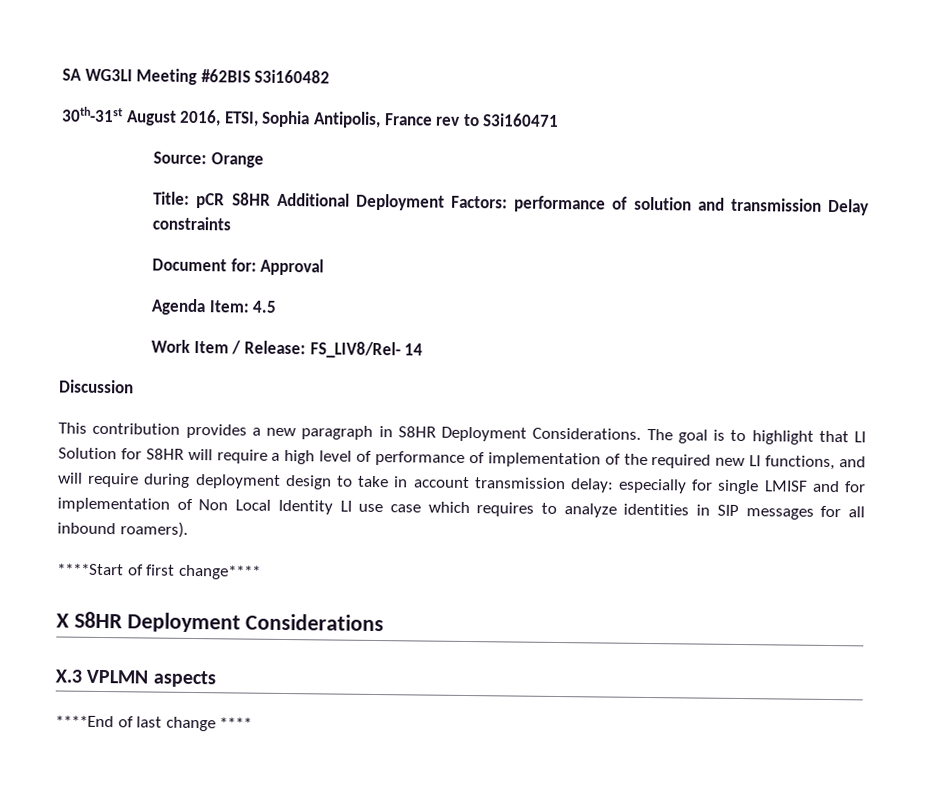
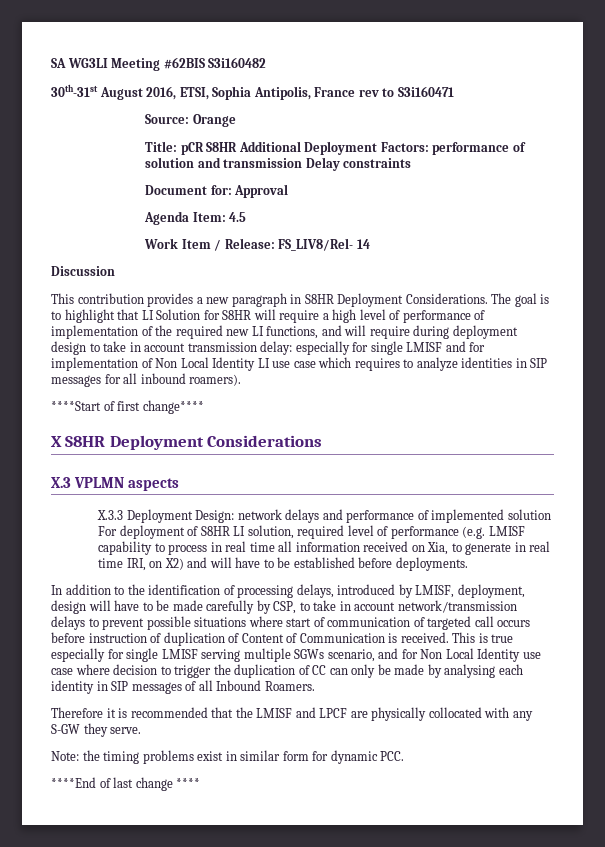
(216, 679) none -> [97,509,551,523] [98,525,525,539] [98,541,551,555] [98,557,468,571] [51,584,525,598] [51,600,517,614] [51,616,531,630] [51,632,514,646] [51,648,541,662] [51,664,523,678] [51,680,315,694] [51,707,533,721] [51,723,142,737] [51,750,405,764] // X.3.3 Deployment Design: network delays and performance of implemented solution For deployment of S8HR LI solution, required level of performance (e.g. LMISF capability to process in real time all information received on Xia, to generate in real time IRI, on X2) and will have to be established before deployments. // In addition to the identification of processing delays, introduced by LMISF, deployment, design will have to be made carefully by CSP, to take in account network/transmission delays to prevent possible situations where start of communication of targeted call occurs before instruction of duplication of Content of Communication is received. This is true especially for single LMISF serving multiple SGWs scenario, and for Non Local Identity use case where decision to trigger the duplication of CC can only be made by analysing each identity in SIP messages of all Inbound Roamers. // Therefore it is recommended that the LMISF and LPCF are physically collocated with any S-GW they serve. // Note: the timing problems exist in similar form for dynamic PCC.

